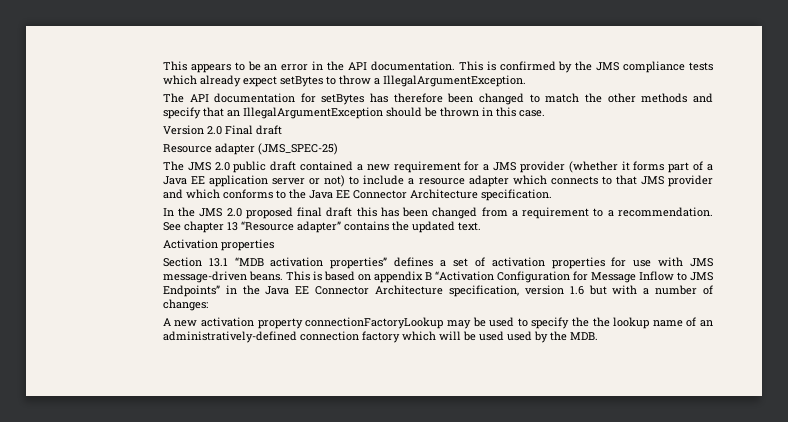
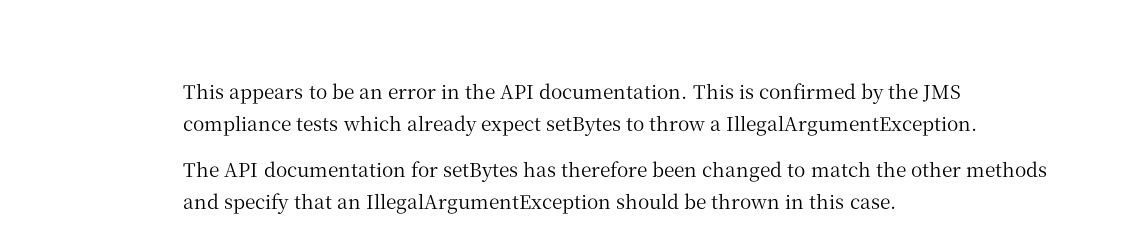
[162,125,282,135] [162,143,338,155] [162,161,713,173] [162,175,713,187] [162,189,552,201] [162,207,713,219] [162,221,481,233] [162,239,274,251] [162,257,713,269] [162,271,714,283] [162,285,713,297] [162,299,208,311] [162,317,713,329] [162,331,598,343] // Version 2.0 Final draft // Resource adapter (JMS_SPEC-25) // The JMS 2.0 public draft contained a new requirement for a JMS provider (whether it forms part of a Java EE application server or not) to include a resource adapter which connects to that JMS provider and which conforms to the Java EE Connector Architecture specification. // In the JMS 2.0 proposed final draft this has been changed from a requirement to a recommendation. See chapter 13 “Resource adapter” contains the updated text. // Activation properties // Section 13.1 “MDB activation properties” defines a set of activation properties for use with JMS message-driven beans. This is based on appendix B “Activation Configuration for Message Inflow to JMS Endpoints” in the Java EE Connector Architecture specification, version 1.6 but with a number of changes: // A new activation property connectionFactoryLookup may be used to specify the the lookup name of an administratively-defined connection factory which will be used used by the MDB. -> (896, 203) none

